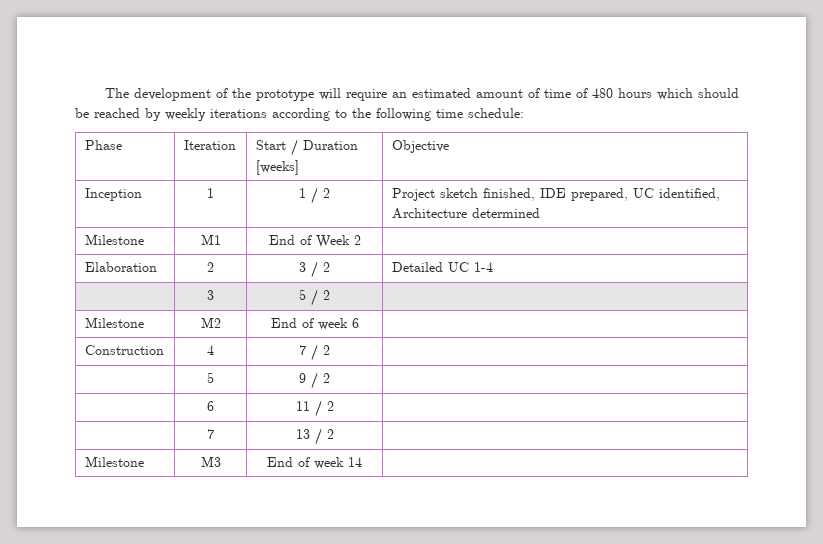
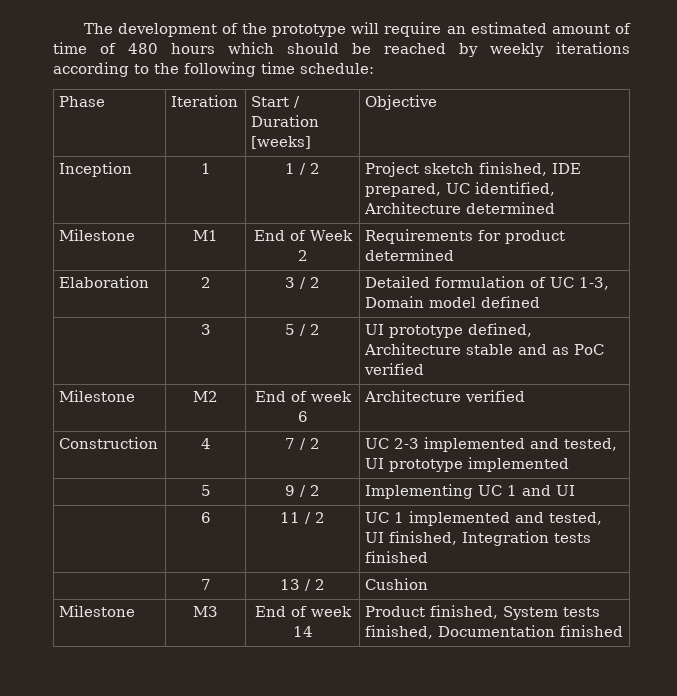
(361, 240) none -> [365,229,566,244] [365,249,455,261] Requirements for product determined
[447,262,493,272] [207,290,214,300] [299,289,330,306] UC 1-4 // | 3 | 5 / 2 | -> [435,276,610,290] [365,296,541,308] [200,324,211,335] [285,324,320,336] [365,323,533,338] [364,343,605,355] [364,363,425,375] formulation of UC 1-3, Domain model defined // | 3 | 5 / 2 | UI prototype defined, Architecture stable and as PoC verified
(359, 323) none -> [364,390,526,402] Architecture verified
(330, 350) none -> [365,437,618,452] [365,457,570,472] UC 2-3 implemented and tested, UI prototype implemented
(330, 378) none -> [365,484,576,499] Implementing UC 1 and UI
(334, 406) none -> [365,511,603,526] [365,531,592,546] [365,551,429,563] UC 1 implemented and tested, UI finished, Integration tests finished
(334, 434) none -> [365,578,429,590] Cushion
(362, 462) none -> [365,605,601,620] [365,625,624,639] Product finished, System tests finished, Documentation finished

